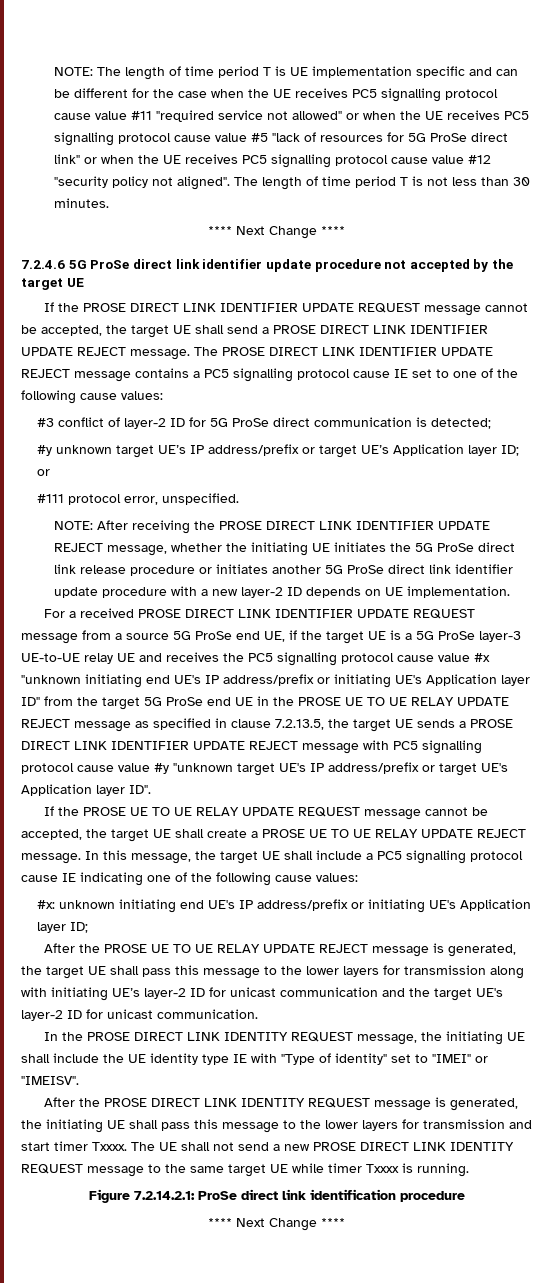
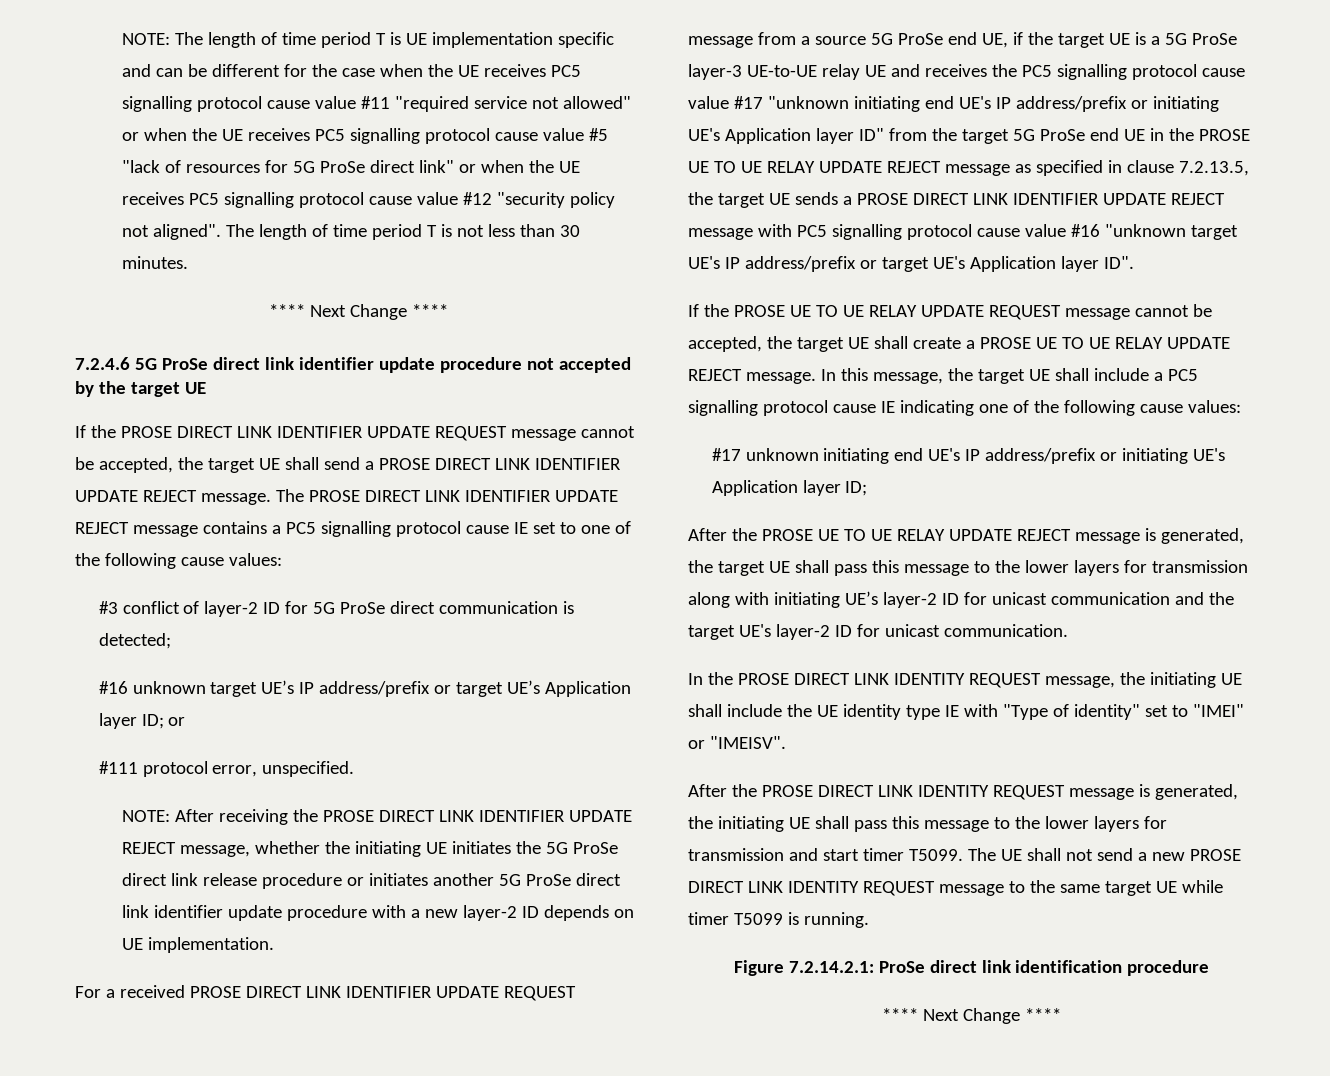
[37,445,53,456] #y -> [98,681,128,694] #16
[474,653,490,662] #x -> [733,96,763,109] #17
[154,763,169,774] #y -> [1070,224,1100,237] #16
[37,900,56,909] #x: -> [711,448,741,461] #17
[92,1142,127,1151] Txxxx. -> [908,849,963,861] T5099.
[366,1164,399,1173] Txxxx -> [733,913,783,925] T5099

